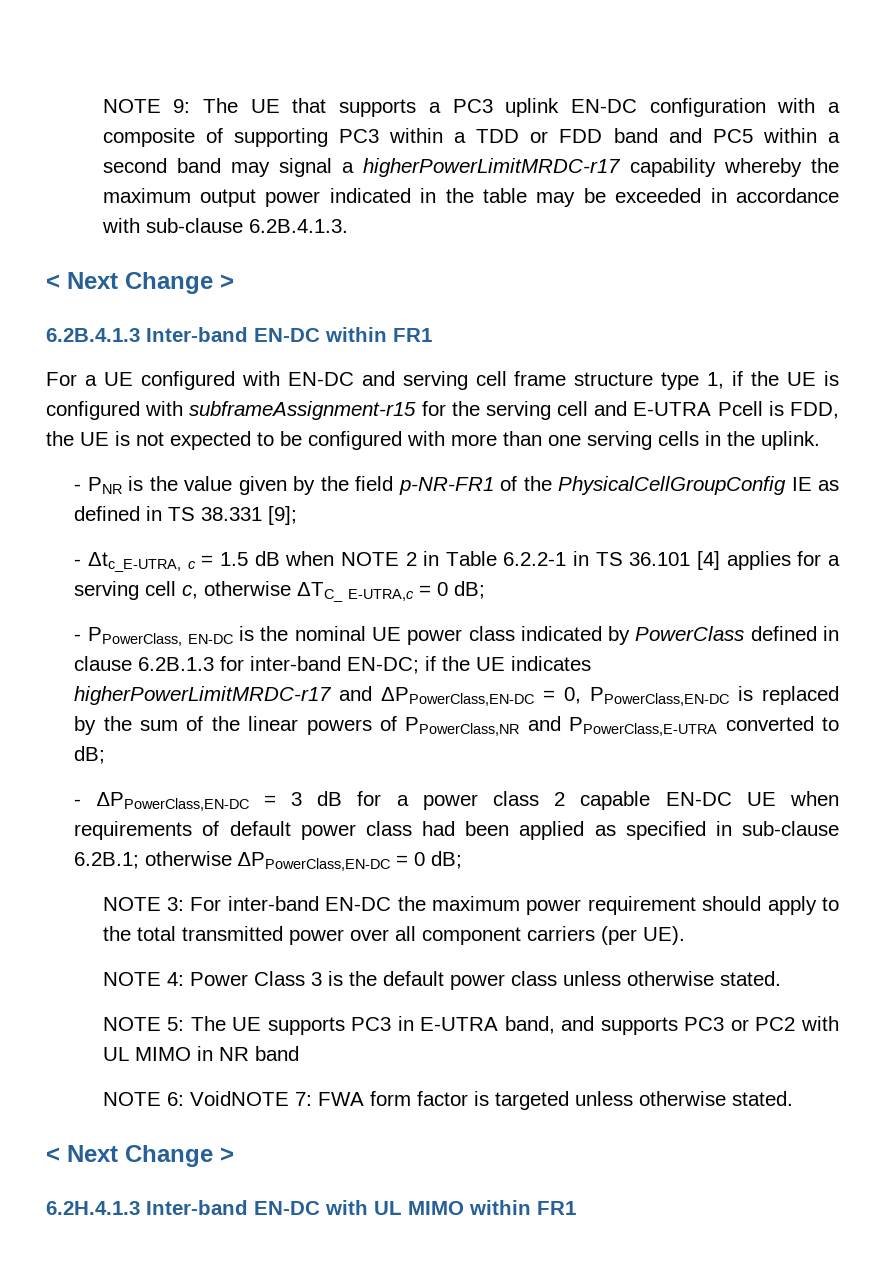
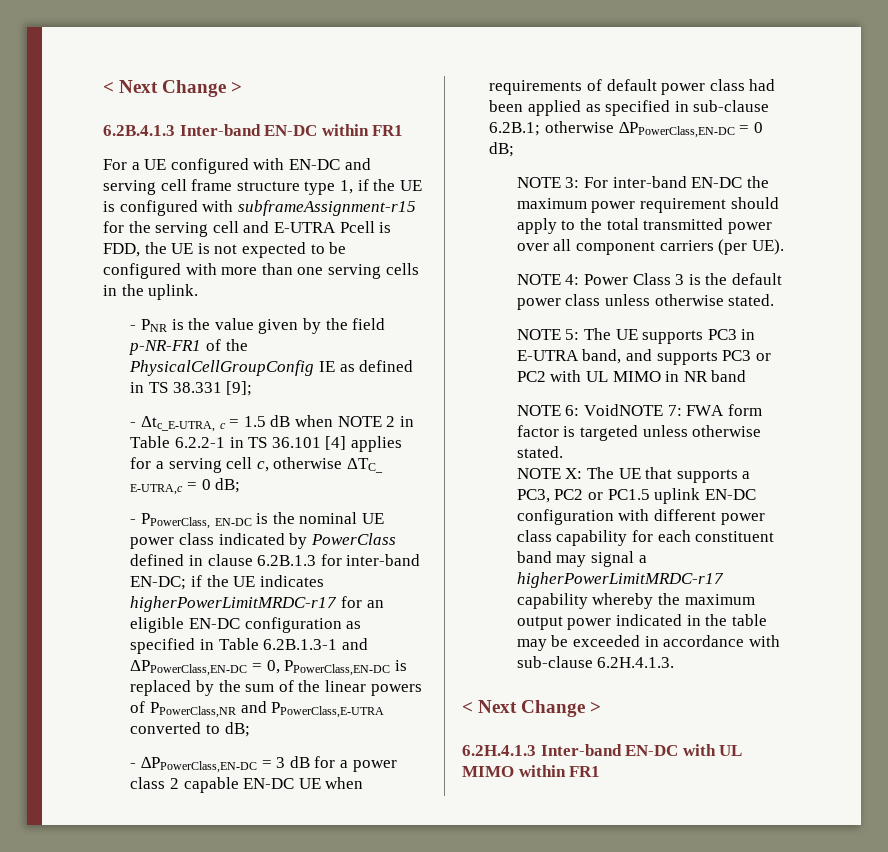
[102,98,840,117] [102,128,840,147] [102,158,840,177] [102,188,839,207] [101,218,348,233] NOTE 9: The UE that supports a PC3 uplink EN-DC configuration with a composite of supporting PC3 within a TDD or FDD band and PC5 within a second band may signal a higherPowerLimitMRDC-r17 capability whereby the maximum output power indicated in the table may be exceeded in accordance with sub-clause 6.2B.4.1.3. // -> (103, 87) none
(333, 695) none -> [341,596,384,608] [130,617,362,633] [130,638,338,654] for an eligible EN-DC configuration as specified in Table 6.2B.1.3-1
(793, 1098) none -> [516,467,751,483] [516,488,756,504] [516,509,765,525] [516,530,775,546] [516,551,647,567] [516,572,724,588] [516,593,755,609] [516,614,767,630] [516,635,780,651] [516,656,675,668] // NOTE X: The UE that supports a PC3, PC2 or PC1.5 uplink EN-DC configuration with different power class capability for each constituent band may signal a higherPowerLimitMRDC-r17 capability whereby the maximum output power indicated in the table may be exceeded in accordance with sub-clause 6.2H.4.1.3.

